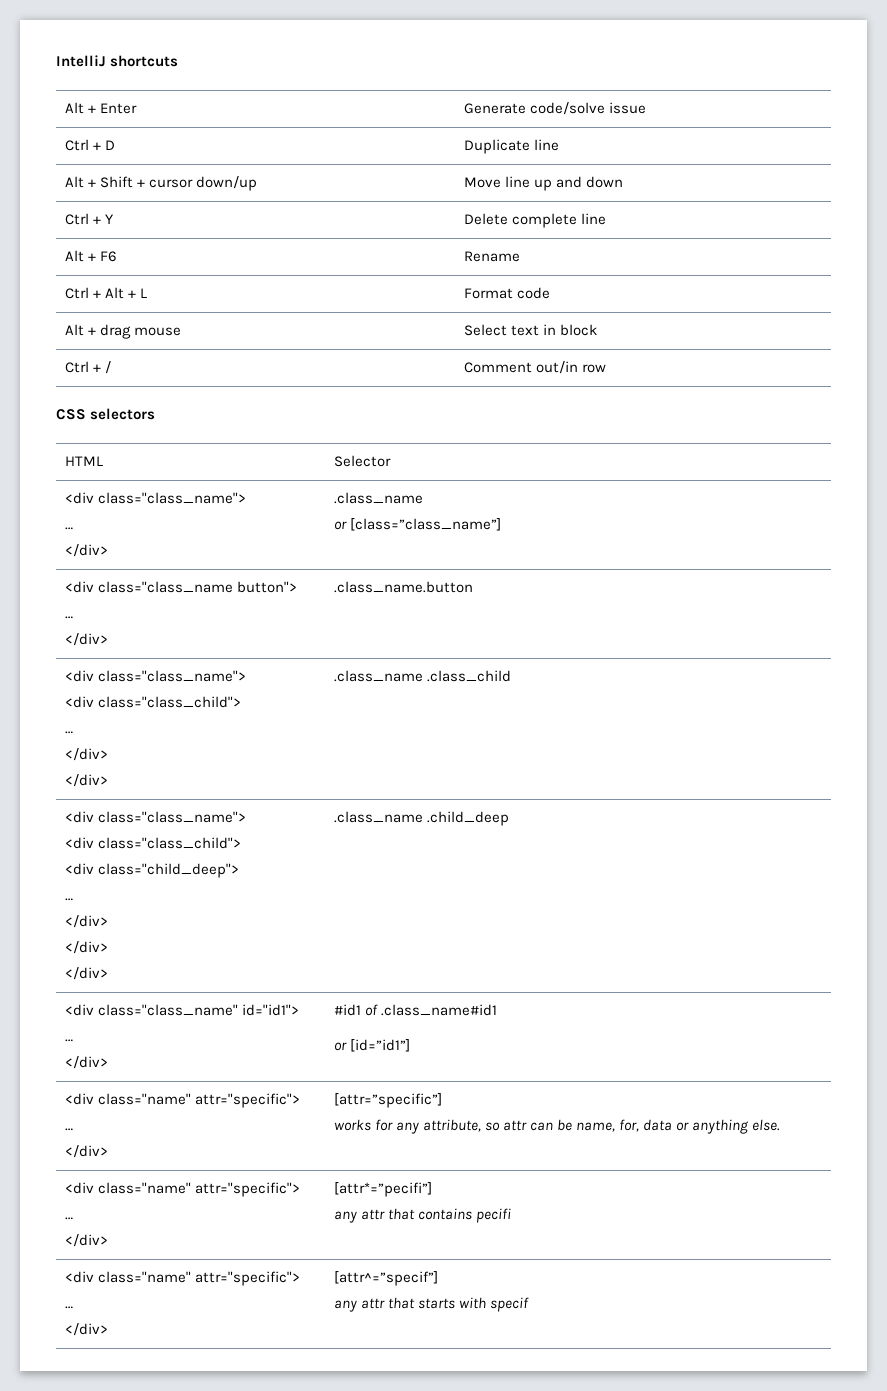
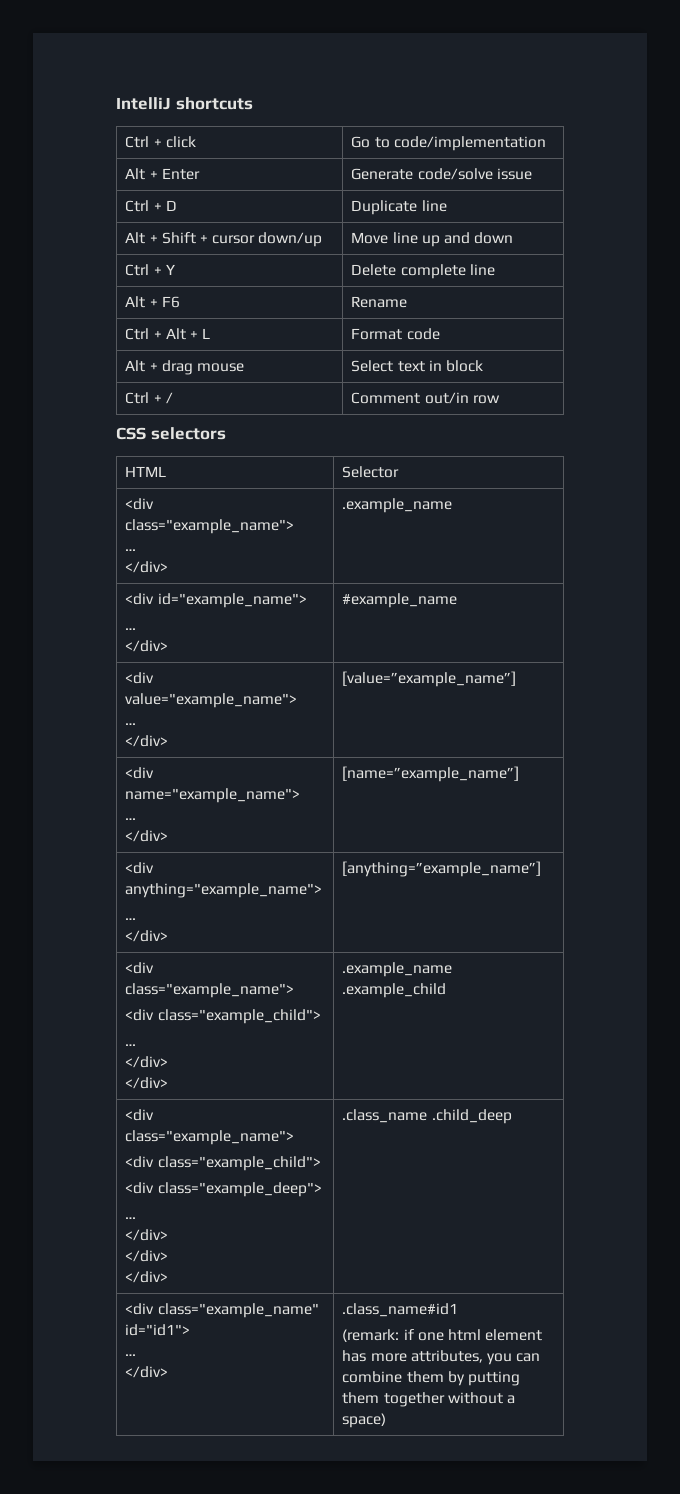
(179, 61) none -> [125,136,196,148] [351,136,546,151] // Ctrl + click | Go to code/implementation
[97,492,246,504] [64,527,73,530] [64,544,108,557] [333,492,423,504] [333,518,501,531] [64,581,297,593] [64,616,73,619] [64,633,108,646] [333,581,473,593] [64,670,246,682] [64,696,241,708] class="class_name"> // … // </div> | .class_name // or [class=”class_name”] // <div class="class_name button"> // … // </div> | .class_name.button // <div class="class_name"> // <div class="class_child"> -> [125,519,295,534] [125,549,137,551] [125,561,169,573] [342,498,453,513] [125,593,307,608] [125,628,137,630] [125,640,169,652] [342,593,458,608] [125,672,155,684] [125,693,298,708] [125,723,137,725] [125,735,169,747] [342,671,517,687] [125,767,155,779] [125,788,301,803] [125,818,137,820] [125,830,169,842] [342,766,520,782] [125,862,155,874] [125,883,323,898] [125,918,137,920] [125,930,169,942] [342,861,542,877] [125,962,155,974] [125,983,295,998] [125,1009,321,1024] class="example_name"> // … // </div> | .example_name // <div id="example_name"> // … // </div> | #example_name // <div value="example_name"> // … // </div> | [value=”example_name”] // <div name="example_name"> // … // </div> | [name=”example_name”] // <div anything="example_name"> // … // </div> | [anything=”example_name”] // <div class="example_name"> // <div class="example_child">
[333,670,511,682] [64,811,246,823] [64,837,241,849] [64,863,239,878] .class_name .class_child // <div class="class_name"> // <div class="class_child"> // <div class="child_deep"> -> [342,962,453,977] [342,983,447,998] [125,1109,155,1121] [125,1130,295,1145] [125,1156,321,1171] [125,1182,322,1197] .example_name .example_child // <div class="example_name"> // <div class="example_child"> // <div class="example_deep">
[97,1004,238,1016] class="class_name" -> [157,1303,319,1318] class="example_name"
[333,1004,378,1016] #id1 of -> (169, 1372) none
[333,1039,410,1052] [64,1093,300,1108] [64,1128,73,1131] [64,1145,108,1158] [333,1093,442,1108] [333,1119,781,1134] [64,1182,300,1197] [64,1217,73,1220] [64,1234,108,1247] [333,1182,432,1197] [333,1208,511,1223] [64,1271,300,1286] [64,1306,73,1309] [64,1323,108,1336] [333,1271,438,1286] [333,1297,529,1312] or [id=”id1”] // <div class="name" attr="specific"> // … // </div> | [attr=”specific”] // works for any attribute, so attr can be name, for, data or anything else. // <div class="name" attr="specific"> // … // </div> | [attr*=”pecifi”] // any attr that contains pecifi // <div class="name" attr="specific"> // … // </div> | [attr^=”specif”] // any attr that starts with specif -> [342,1329,543,1342] [342,1350,541,1365] [342,1371,520,1386] [342,1392,515,1407] [342,1413,387,1428] (remark: if one html element has more attributes, you can combine them by putting them together without a space)

